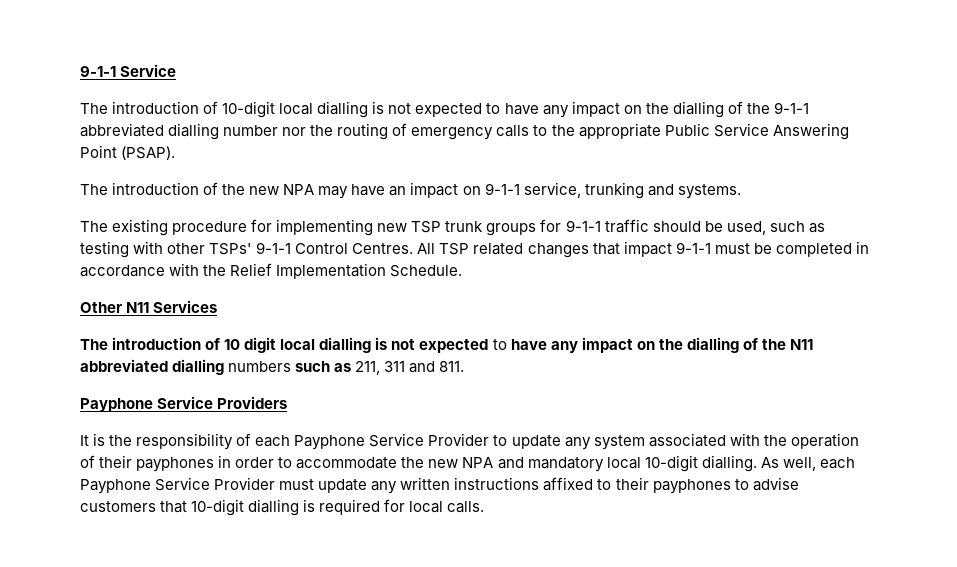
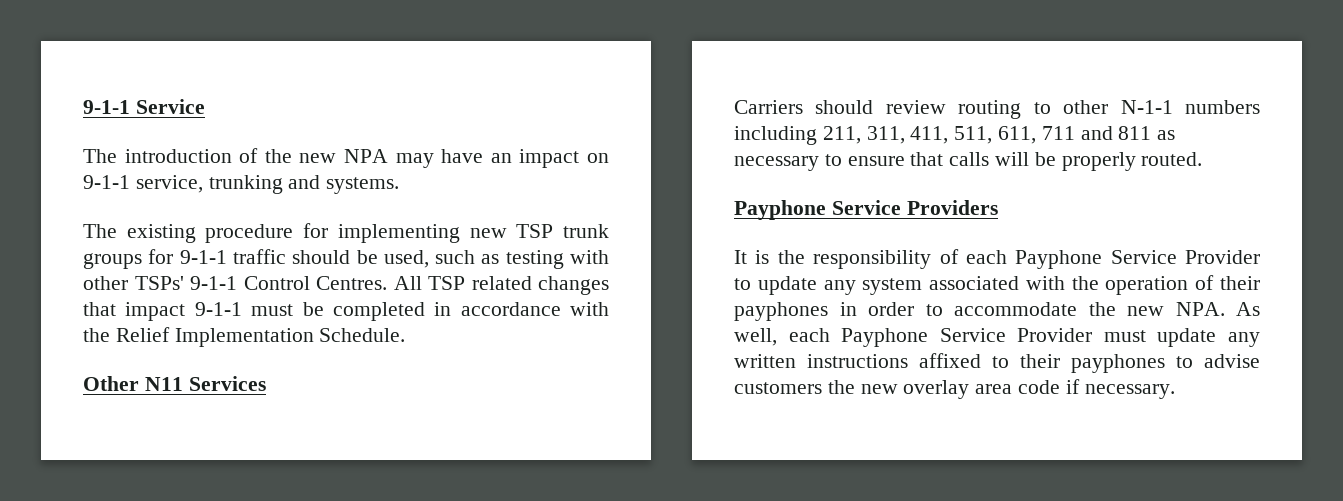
[80,101,809,118] [80,123,849,140] [80,145,176,160] // The introduction of 10-digit local dialling is not expected to have any impact on the dialling of the 9-1-1 abbreviated dialling number nor the routing of emergency calls to the appropriate Public Service Answering Point (PSAP). -> (205, 106) none
[80,337,813,353] [80,359,465,375] The introduction of 10 digit local dialling is not expected to have any impact on the dialling of the N11 abbreviated dialling numbers such as 211, 311 and 811. -> [734,100,1260,119] [734,126,1176,145] [734,152,1203,171] Carriers should review routing to other N-1-1 numbers including 211, 311, 411, 511, 611, 711 and 811 as necessary to ensure that calls will be properly routed.
[462,455,757,472] NPA and mandatory local 10-digit dialling. -> [1175,302,1225,316] NPA.
[160,499,485,516] that 10-digit dialling is required for local calls. -> [827,379,1175,399] the new overlay area code if necessary.

